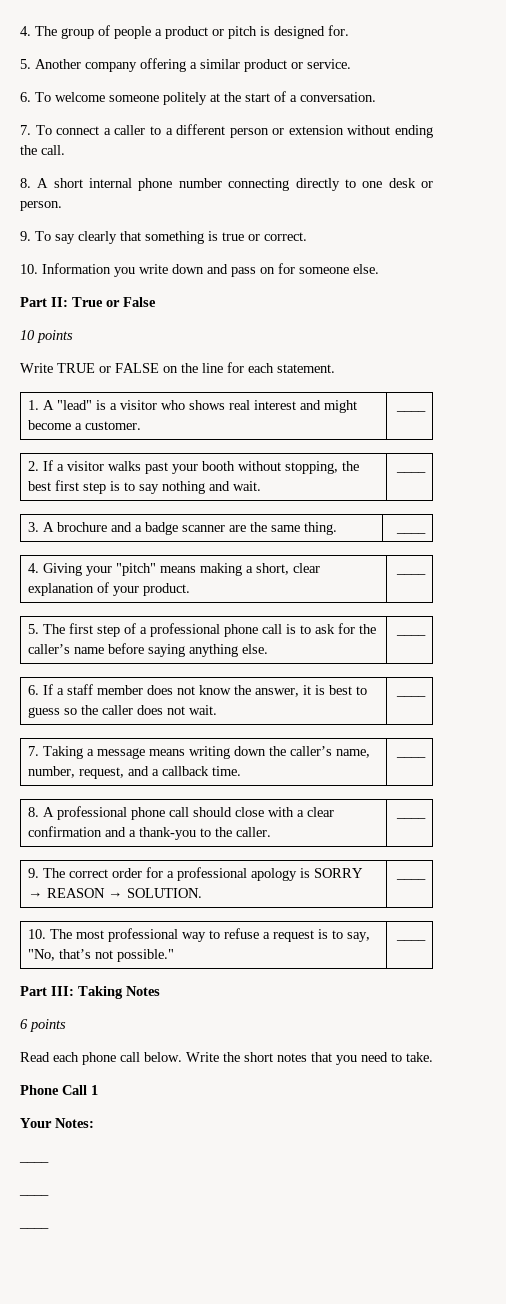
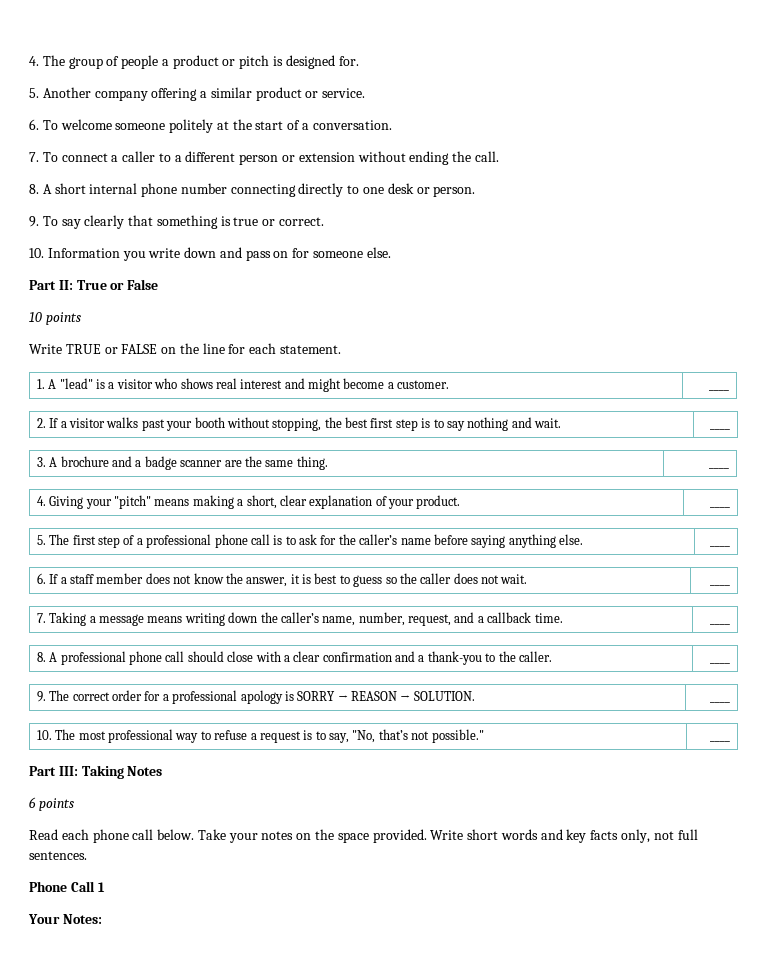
[186,1052,433,1065] Write the short notes that you need to take. -> [197,829,698,843] [29,851,87,860] Take your notes on the space provided. Write short words and key facts only, not full sentences.
[19,1161,49,1163] [19,1194,49,1196] [19,1227,49,1229] // ____ // ____ // ____ -> (102, 919) none

